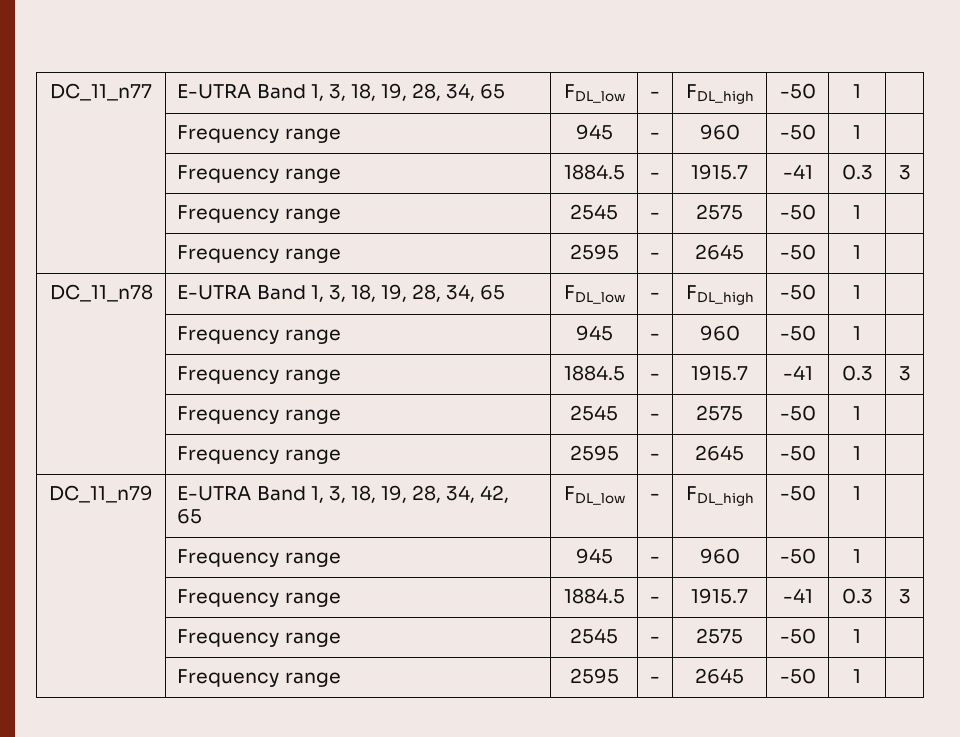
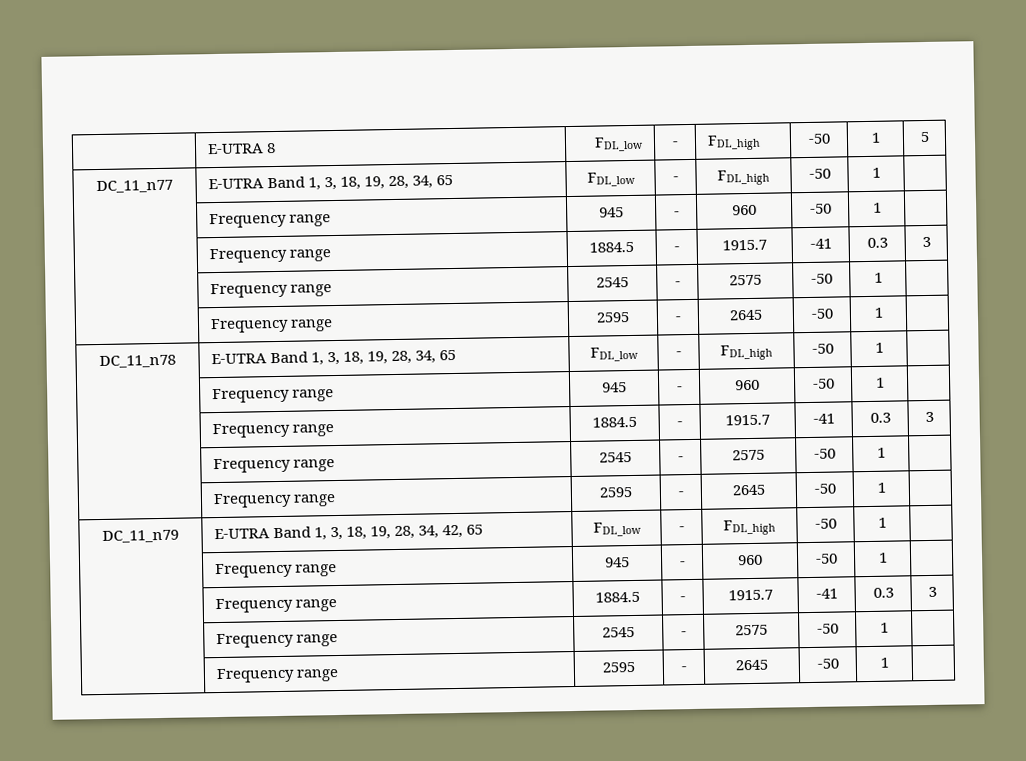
(50, 92) none -> [206,142,276,155] [594,136,645,152] [671,141,679,147] [706,134,761,151] [807,133,831,144] [870,132,881,143] [919,131,930,143] | E-UTRA 8 | FDL_low | - | FDL_high | -50 | 1 | 5 //

